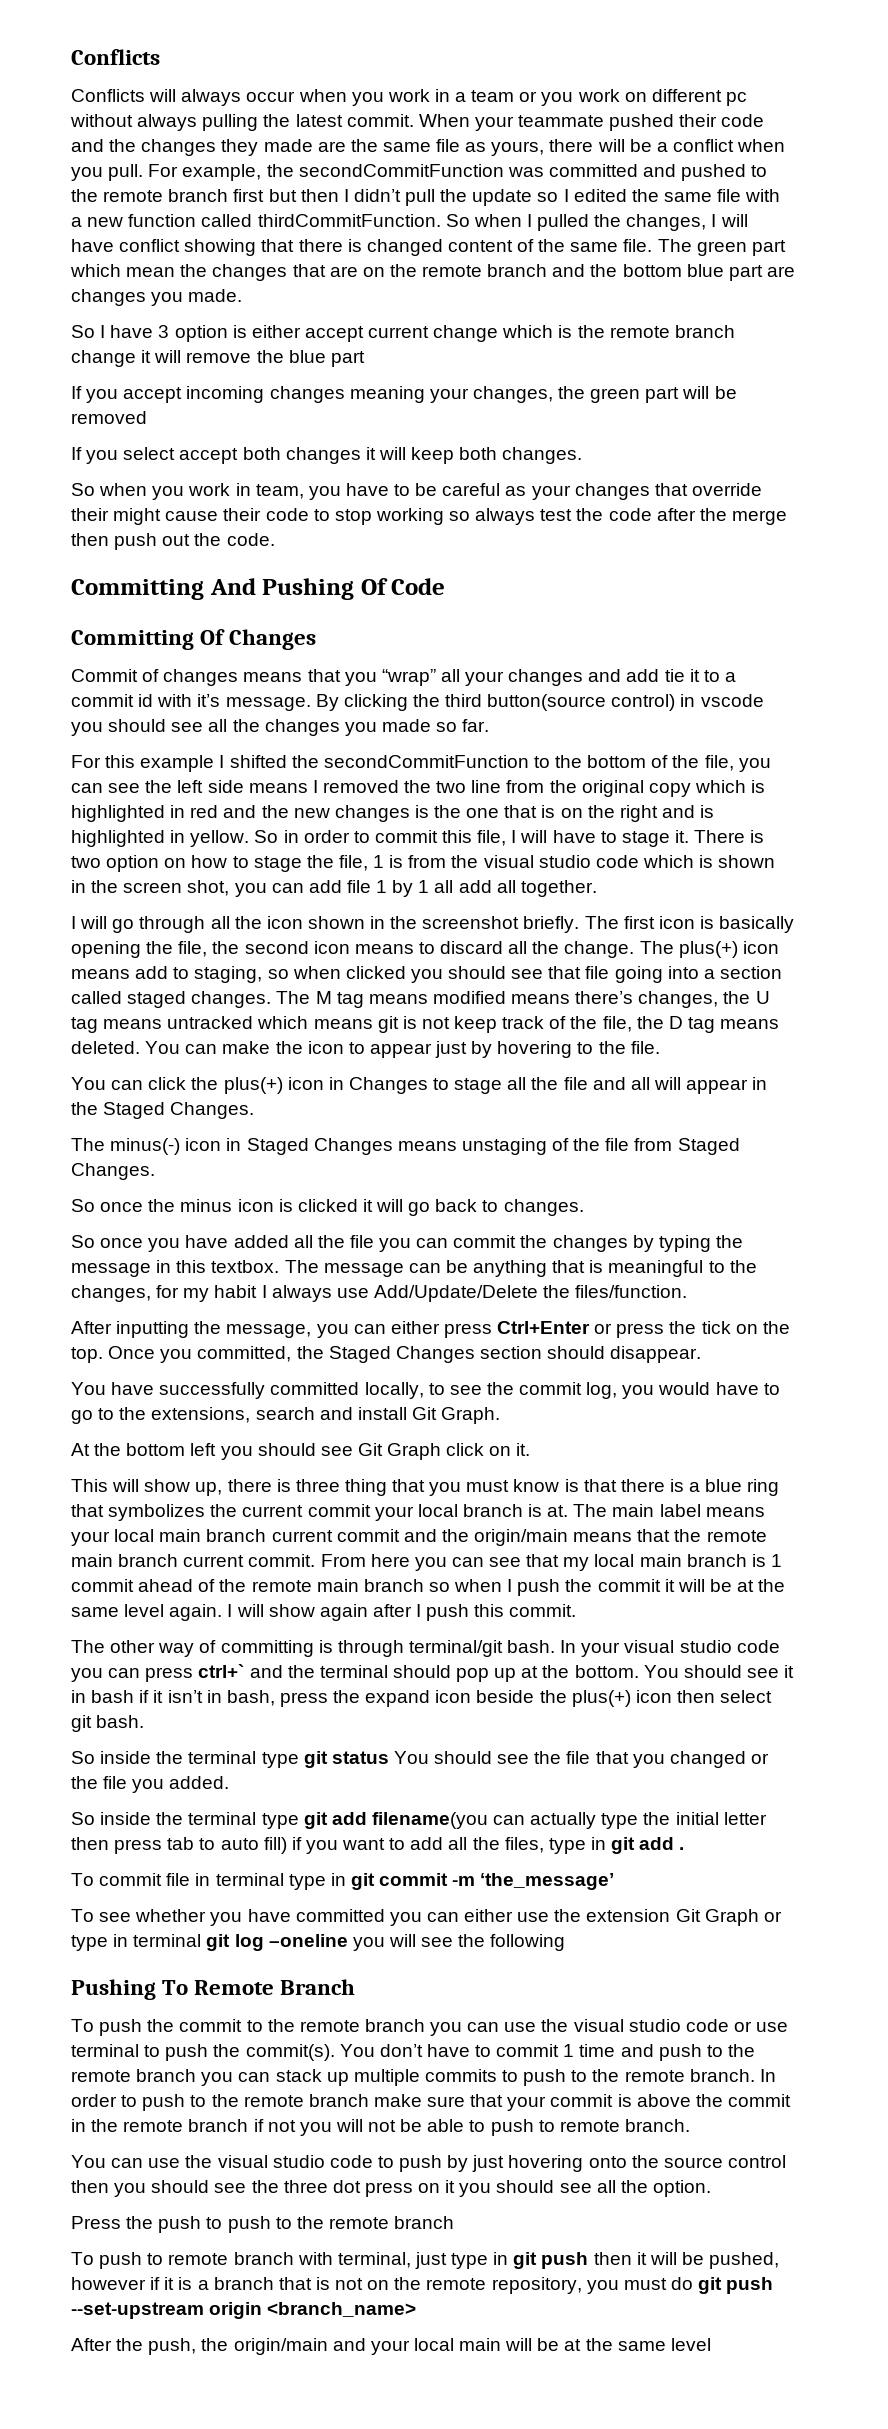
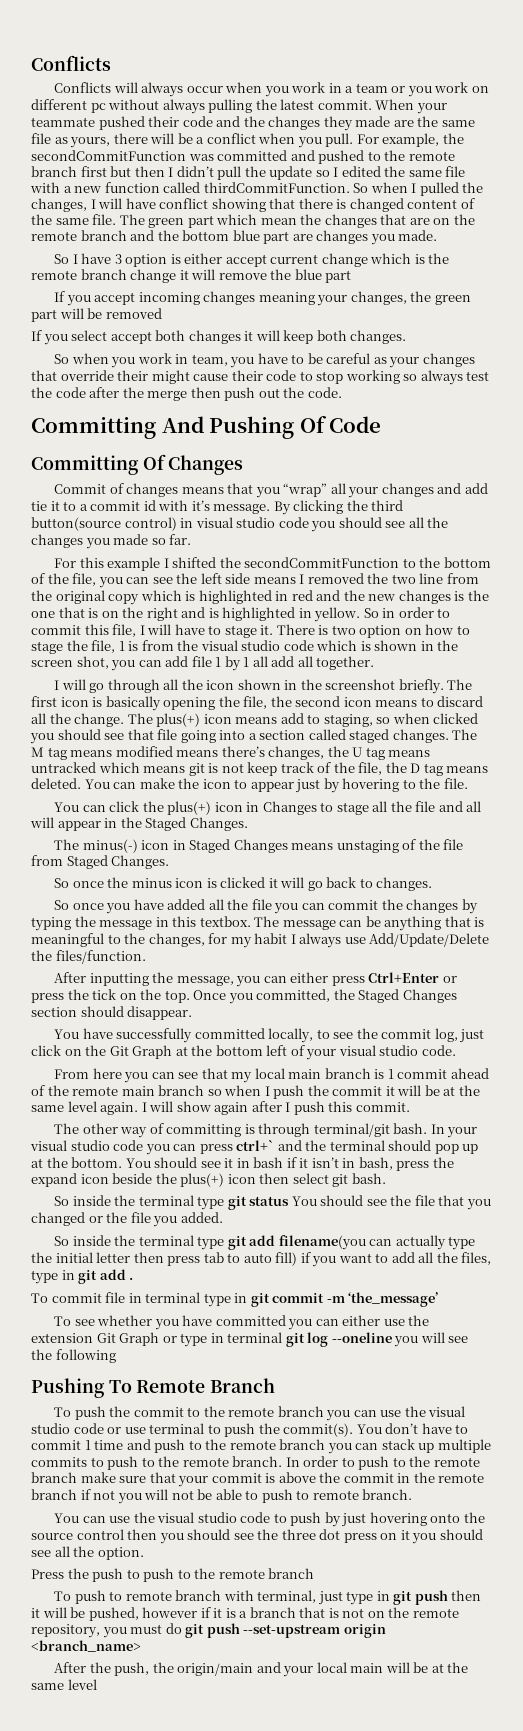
[700,694,764,707] vscode -> [195,517,309,528] visual studio code
[622,1382,780,1399] [71,1407,501,1424] [71,1443,531,1460] [71,1479,780,1496] [71,1504,765,1521] [71,1529,767,1546] [71,1554,316,1567] you would have to go to the extensions, search and install Git Graph. // At the bottom left you should see Git Graph click on it. // This will show up, there is three thing that you must know is that there is a blue ring that symbolizes the current commit your local branch is at. The main label means your local main branch current commit and the origin/main means that the remote main branch current commit. -> [459,1029,485,1043] [31,1045,456,1060] just click on the Git Graph at the bottom left of your visual studio code. //
[268,1934,348,1947] –oneline -> [331,1332,392,1343] --oneline

